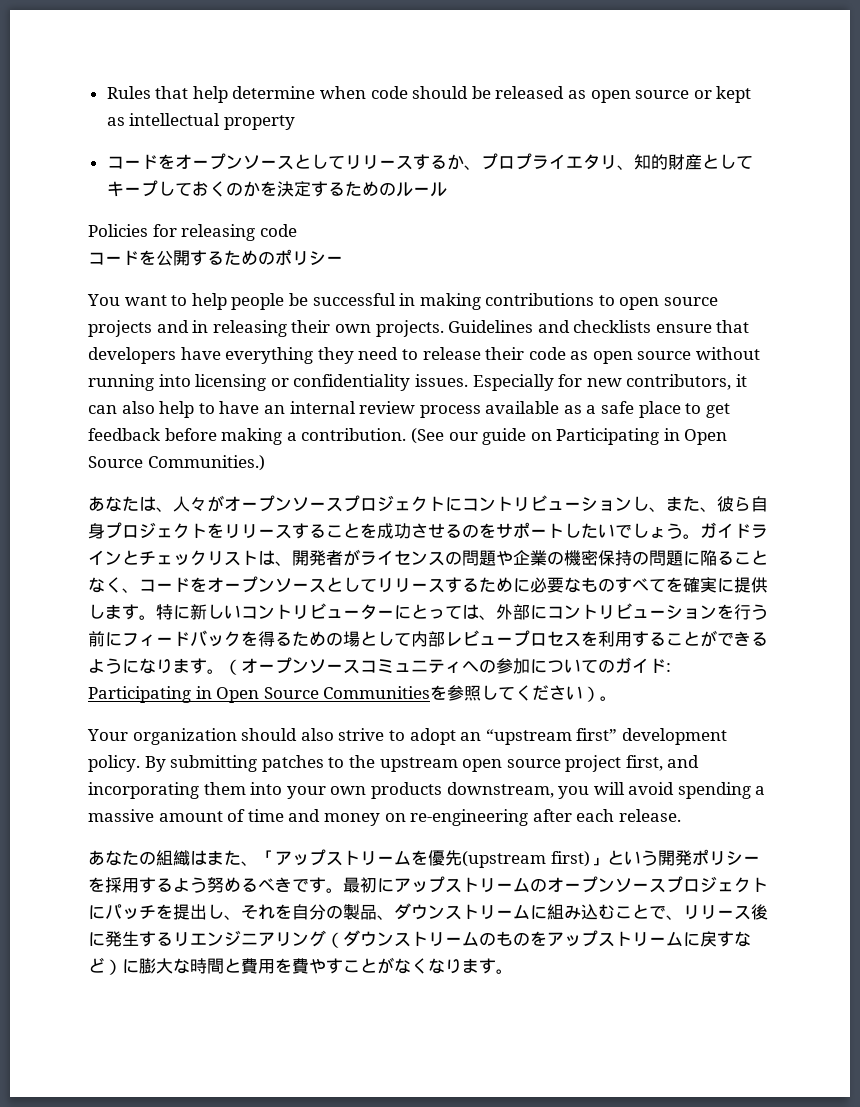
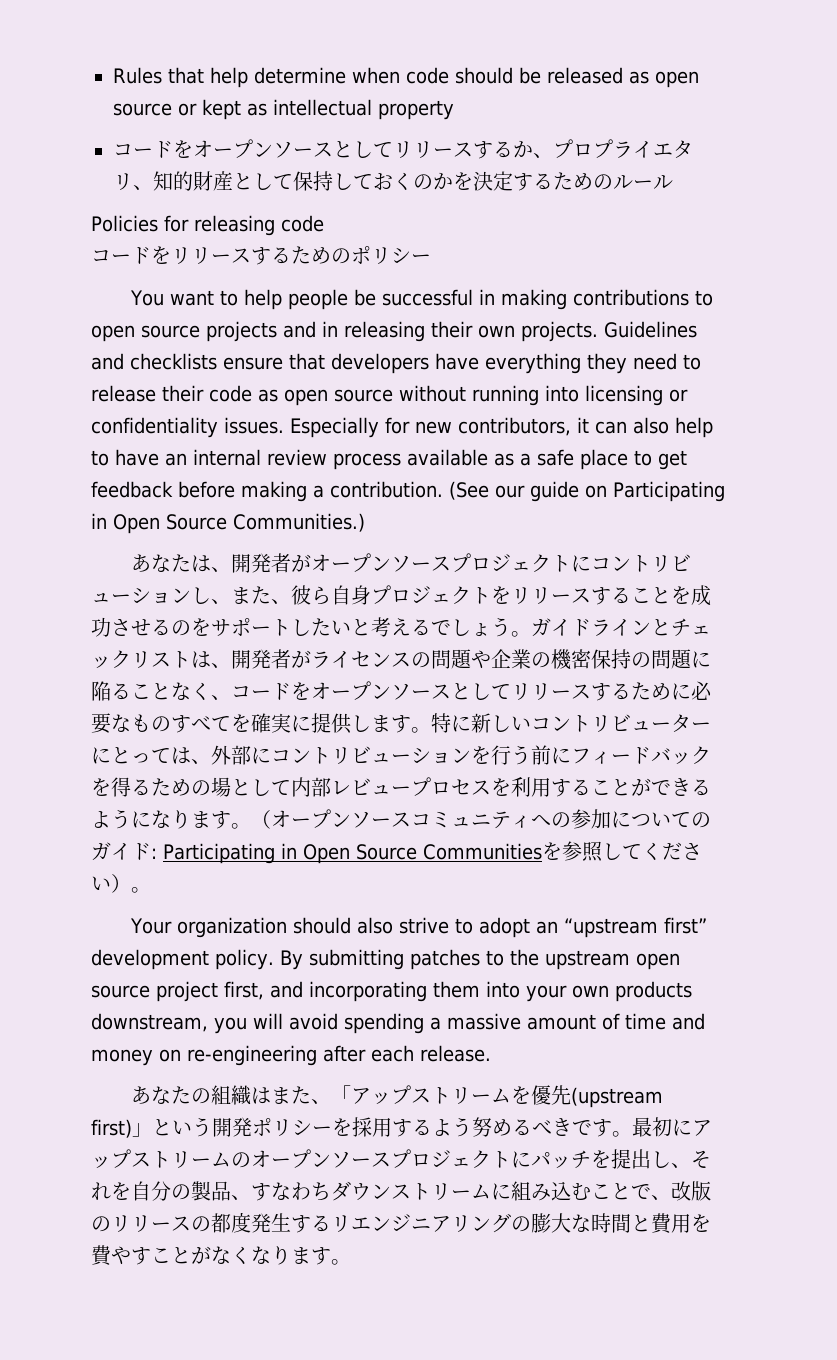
[106,180,158,197] キープ -> [293,171,333,191] 保持
[156,250,190,266] 公開 -> [171,247,251,264] リリース
[173,496,207,512] 人々 -> [231,553,292,573] 開発者
(615, 531) none -> [351,617,431,637] と考える
(394, 917) none -> [251,1182,331,1201] すなわち
[683,904,768,920] [88,932,105,947] リリース後に -> [671,1181,711,1201] [91,1212,251,1233] 改版のリリースの都度
[326,930,751,948] [88,957,139,975] （ダウンストリームのものをアップストリームに戻すなど）に -> [511,1216,531,1232] の

